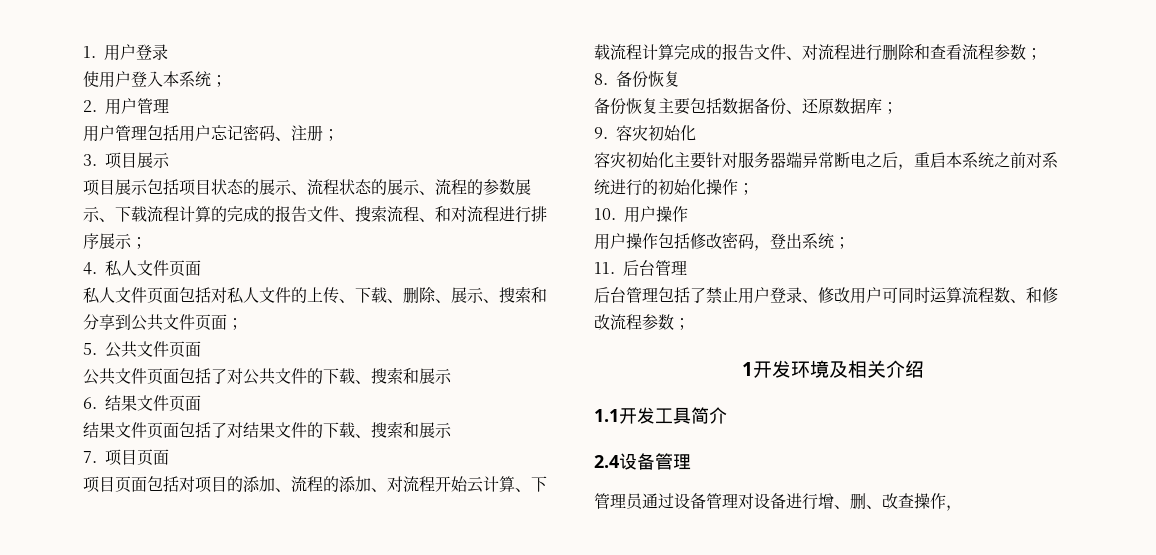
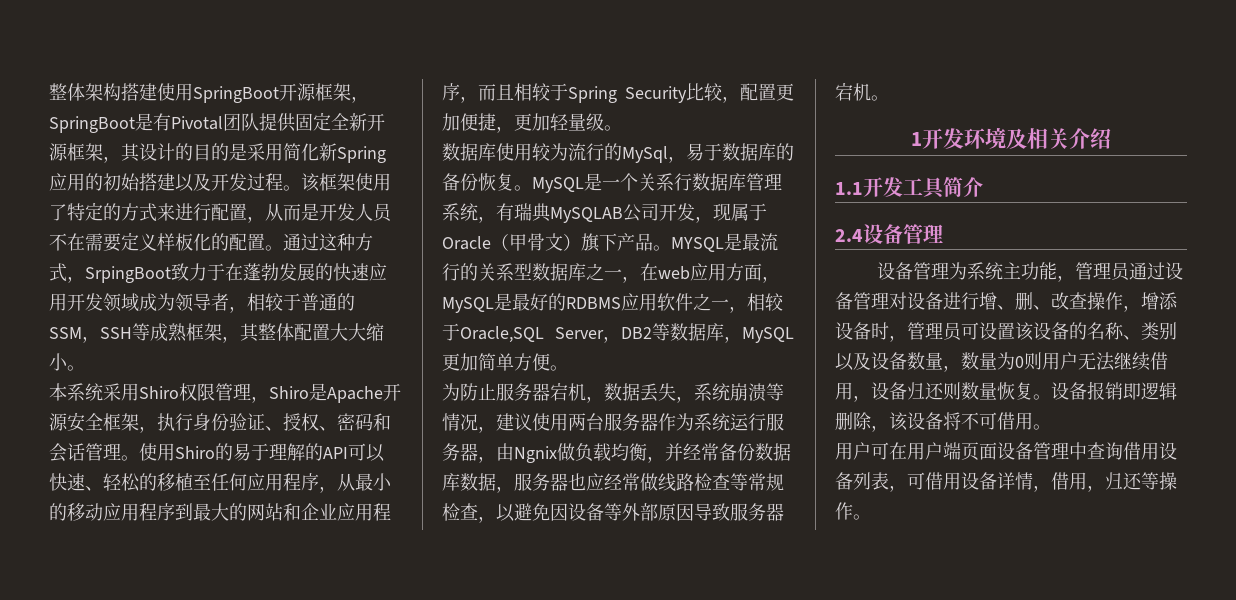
[83,44,168,61] [83,71,227,88] [83,98,169,115] [83,124,339,142] [83,152,170,169] [83,179,531,196] [83,205,547,223] [83,233,147,249] [83,260,201,277] [83,286,547,304] [83,314,243,331] [83,341,201,358] [83,367,452,385] [83,395,201,412] [83,421,452,439] [83,449,169,466] [83,476,547,493] [594,43,1042,61] [594,71,680,88] [594,98,898,115] [594,125,696,141] [594,152,1058,170] [594,179,754,196] [594,206,688,223] [594,232,850,251] [594,260,687,276] [594,287,1058,304] [594,314,690,330] 1.用户登录 // 使用户登入本系统； // 2.用户管理 // 用户管理包括用户忘记密码、注册； // 3.项目展示 // 项目展示包括项目状态的展示、流程状态的展示、流程的参数展示、下载流程计算的完成的报告文件、搜索流程、和对流程进行排序展示； // 4.私人文件页面 // 私人文件页面包括对私人文件的上传、下载、删除、展示、搜索和分享到公共文件页面； // 5.公共文件页面 // 公共文件页面包括了对公共文件的下载、搜索和展示 // 6.结果文件页面 // 结果文件页面包括了对结果文件的下载、搜索和展示 // 7.项目页面 // 项目页面包括对项目的添加、流程的添加、对流程开始云计算、下载流程计算完成的报告文件、对流程进行删除和查看流程参数； // 8.备份恢复 // 备份恢复主要包括数据备份、还原数据库； // 9.容灾初始化 // 容灾初始化主要针对服务器端异常断电之后，重启本系统之前对系统进行的初始化操作； // 10.用户操作 // 用户操作包括修改密码，登出系统； // 11.后台管理 // 后台管理包括了禁止用户登录、修改用户可同时运算流程数、和修改流程参数； -> [49,83,369,103] [49,112,385,133] [49,143,386,163] [49,173,391,192] [49,202,393,223] [49,232,373,252] [49,263,387,283] [49,293,355,313] [49,323,384,343] [49,353,85,371] [49,383,401,403] [49,412,391,433] [49,443,385,462] [49,473,392,493] [49,503,391,521] [442,83,794,103] [442,113,622,133] [442,143,794,163] [442,173,782,193] [442,203,767,223] [442,233,778,252] [442,263,780,283] [442,293,784,313] [442,323,794,343] [442,353,568,371] [442,383,784,403] [442,413,784,433] [442,443,791,463] [442,473,784,493] [442,503,784,523] [835,83,889,101] 整体架构搭建使用SpringBoot开源框架，SpringBoot是有Pivotal团队提供固定全新开源框架，其设计的目的是采用简化新Spring应用的初始搭建以及开发过程。该框架使用了特定的方式来进行配置，从而是开发人员不在需要定义样板化的配置。通过这种方式，SrpingBoot致力于在蓬勃发展的快速应用开发领域成为领导者，相较于普通的SSM，SSH等成熟框架，其整体配置大大缩小。 // 本系统采用Shiro权限管理，Shiro是Apache开源安全框架，执行身份验证、授权、密码和会话管理。使用Shiro的易于理解的API可以快速、轻松的移植至任何应用程序，从最小的移动应用程序到最大的网站和企业应用程序，而且相较于Spring Security比较，配置更加便捷，更加轻量级。 // 数据库使用较为流行的MySql，易于数据库的备份恢复。MySQL是一个关系行数据库管理系统，有瑞典MySQLAB公司开发，现属于Oracle（甲骨文）旗下产品。MYSQL是最流行的关系型数据库之一，在web应用方面，MySQL是最好的RDBMS应用软件之一，相较于Oracle,SQL Server，DB2等数据库，MySQL更加简单方便。 // 为防止服务器宕机，数据丢失，系统崩溃等情况，建议使用两台服务器作为系统运行服务器，由Ngnix做负载均衡，并经常备份数据库数据，服务器也应经常做线路检查等常规检查，以避免因设备等外部原因导致服务器宕机。
(691, 462) none -> [877,262,1076,282] 设备管理为系统主功能，
(962, 508) none -> [1141,292,1178,310] [835,322,1177,342] [835,352,1168,372] [835,381,1177,402] [835,412,1051,432] [835,442,1177,461] [835,472,1177,492] [835,502,871,520] 增添设备时，管理员可设置该设备的名称、类别以及设备数量，数量为0则用户无法继续借用，设备归还则数量恢复。设备报销即逻辑删除，该设备将不可借用。 // 用户可在用户端页面设备管理中查询借用设备列表，可借用设备详情，借用，归还等操作。

